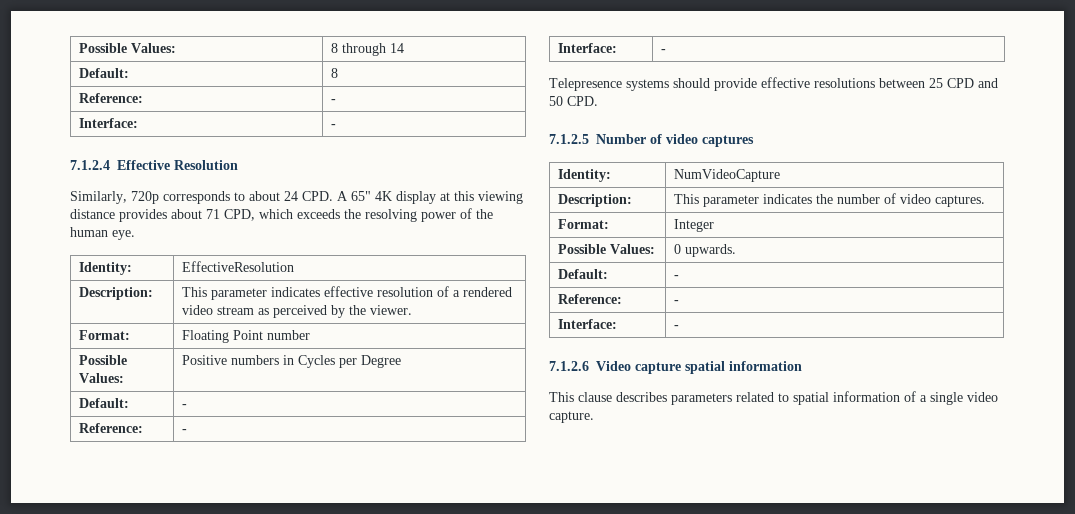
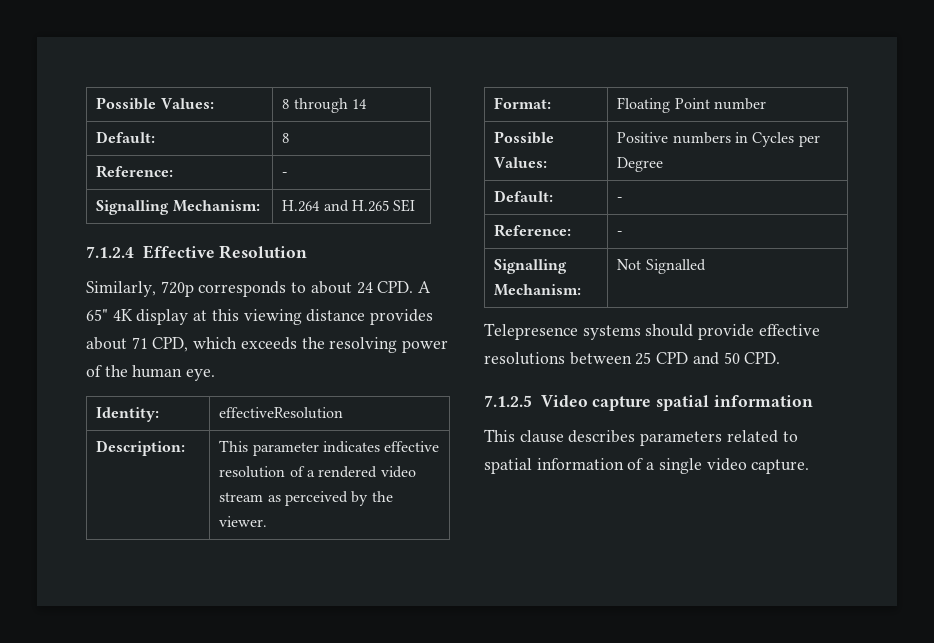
[78,118,138,128] [330,124,336,128] Interface: | - -> [96,200,260,215] [282,199,416,212] Signalling Mechanism: | H.264 and H.265 SEI
[181,261,294,272] EffectiveResolution -> [219,407,344,419] effectiveResolution
[557,43,617,53] [660,49,666,53] Interface: | - -> [494,259,568,274] [494,284,582,296] [617,259,706,274] Signalling Mechanism: | Not Signalled
[596,134,754,147] [557,169,611,182] [673,169,780,182] [557,194,632,207] [673,193,985,207] [557,219,609,229] [673,219,714,232] [557,244,655,254] [673,244,736,257] [557,269,608,279] [673,275,679,279] [557,294,622,304] [673,300,679,304] [557,319,617,329] [673,325,679,329] [549,361,589,371] Number of video captures // Identity: | NumVideoCapture // Description: | This parameter indicates the number of video captures. // Format: | Integer // Possible Values: | 0 upwards. // Default: | - // Reference: | - // Interface: | - // 7.1.2.6 -> (532, 401) none

